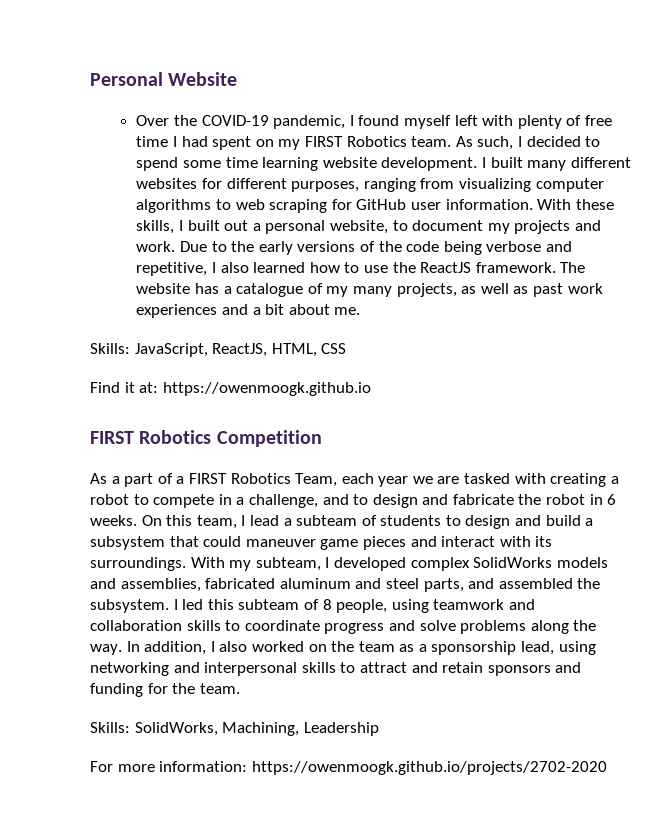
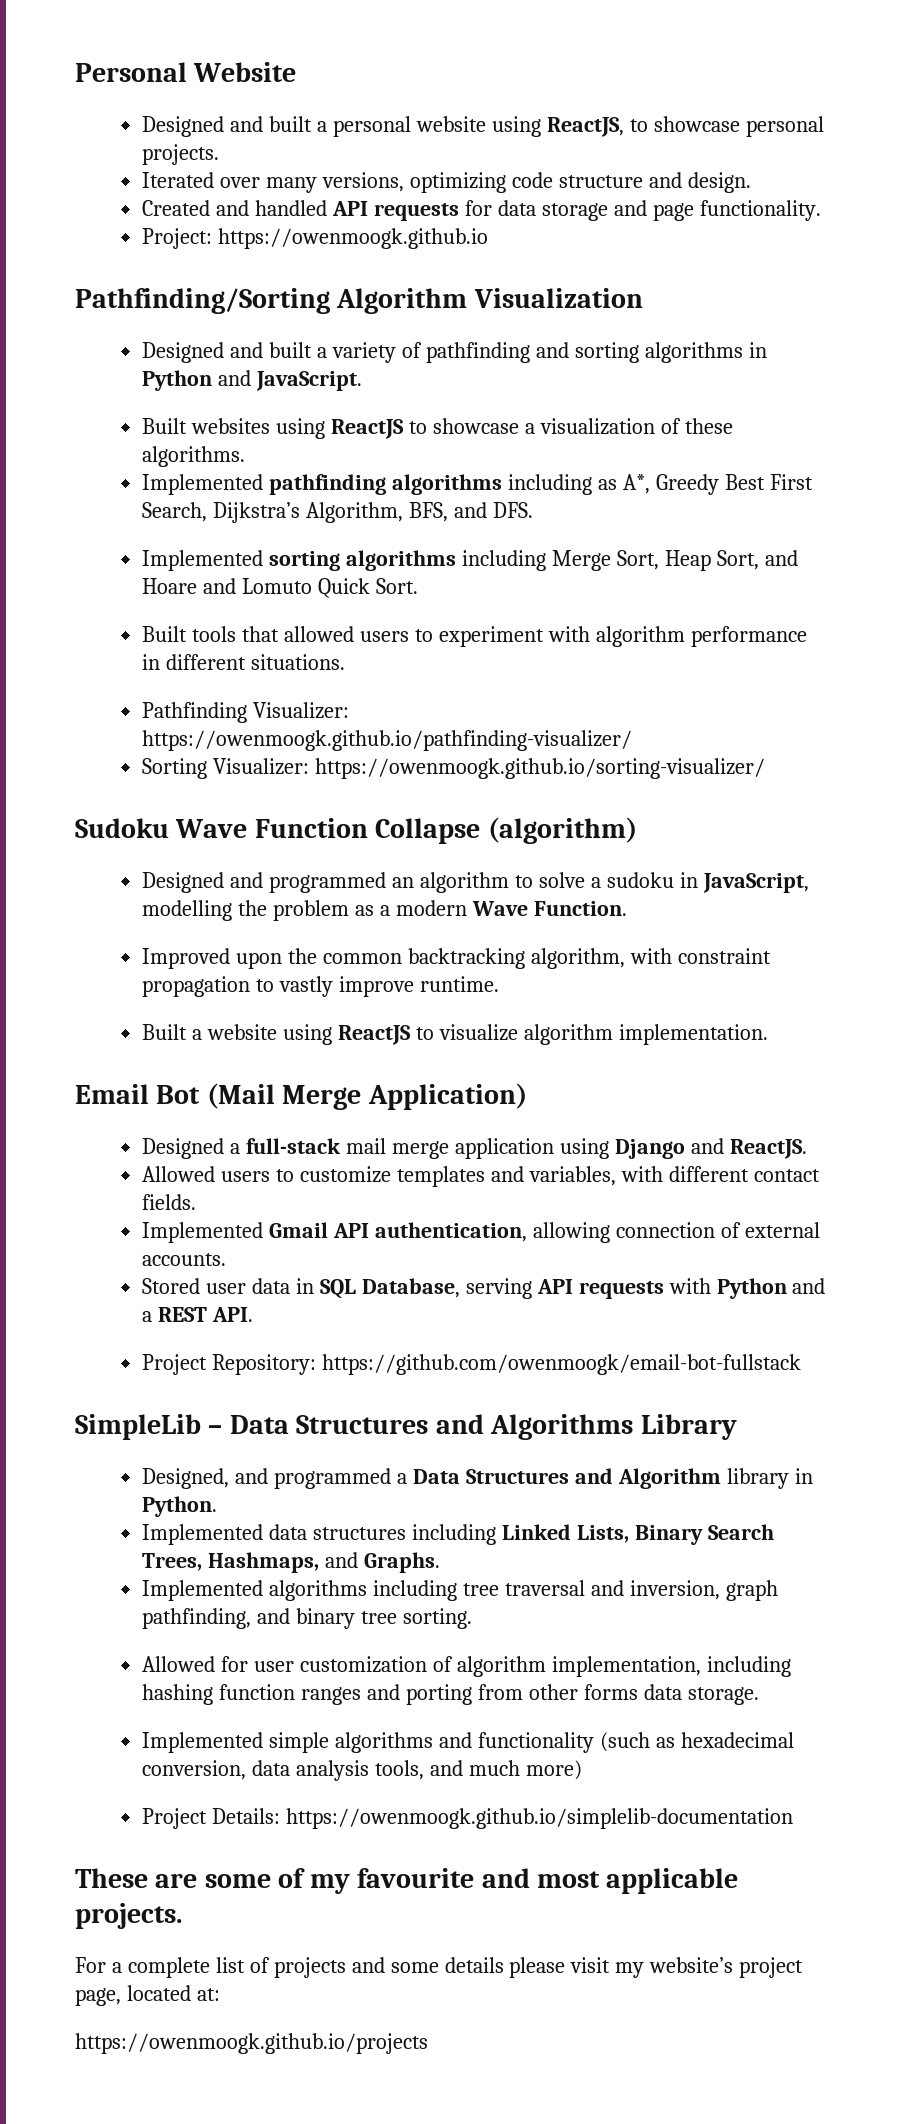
[136,115,612,129] [136,136,601,150] [136,157,631,171] [136,178,604,192] [136,199,614,213] [136,220,601,234] [136,241,572,255] [136,262,586,276] [136,283,603,297] [136,304,361,318] [90,343,347,357] [90,382,371,396] [90,430,322,447] [90,473,619,487] [90,494,617,508] [90,515,594,529] [90,536,553,550] [90,557,608,571] [90,578,601,592] [90,599,535,613] [90,620,597,634] [90,641,596,655] [90,662,582,676] [90,683,240,697] [90,722,379,736] [90,761,607,775] Over the COVID-19 pandemic, I found myself left with plenty of free time I had spent on my FIRST Robotics team. As such, I decided to spend some time learning website development. I built many different websites for different purposes, ranging from visualizing computer algorithms to web scraping for GitHub user information. With these skills, I built out a personal website, to document my projects and work. Due to the early versions of the code being verbose and repetitive, I also learned how to use the ReactJS framework. The website has a catalogue of my many projects, as well as past work experiences and a bit about me. // Skills: JavaScript, ReactJS, HTML, CSS // Find it at: https://owenmoogk.github.io // FIRST Robotics Competition // As a part of a FIRST Robotics Team, each year we are tasked with creating a robot to compete in a challenge, and to design and fabricate the robot in 6 weeks. On this team, I lead a subteam of students to design and build a subsystem that could maneuver game pieces and interact with its surroundings. With my subteam, I developed complex SolidWorks models and assemblies, fabricated aluminum and steel parts, and assembled the subsystem. I led this subteam of 8 people, using teamwork and collaboration skills to coordinate progress and solve problems along the way. In addition, I also worked on the team as a sponsorship lead, using networking and interpersonal skills to attract and retain sponsors and funding for the team. // Skills: SolidWorks, Machining, Leadership // For more information: https://owenmoogk.github.io/projects/2702-2020 -> [142,116,824,137] [142,144,220,165] [142,172,751,193] [142,200,821,221] [142,228,489,249] [75,288,643,314] [142,342,767,363] [142,370,363,391] [142,418,733,439] [142,446,246,467] [142,474,813,495] [142,502,533,523] [142,550,798,571] [142,578,418,598] [142,626,807,647] [142,654,346,670] [142,702,350,723] [142,730,633,751] [142,758,766,779] [75,817,637,844] [142,872,809,893] [142,900,627,921] [142,948,771,969] [142,976,499,997] [142,1024,768,1045] [75,1083,527,1110] [142,1138,807,1159] [142,1166,820,1187] [142,1194,197,1210] [142,1222,820,1243] [142,1253,227,1266] [142,1278,826,1299] [142,1307,254,1322] [142,1354,802,1375] [75,1414,737,1440] [142,1468,813,1489] [142,1496,218,1517] [142,1524,774,1545] [142,1552,440,1573] [142,1580,778,1601] [142,1608,472,1629] [142,1656,791,1677] [142,1684,759,1705] [142,1732,794,1753] [142,1760,582,1781] [142,1808,794,1829] [75,1868,739,1894] [75,1903,182,1929] [75,1957,804,1978] [75,1985,220,2006] [75,2033,428,2054] Designed and built a personal website using ReactJS, to showcase personal projects. // Iterated over many versions, optimizing code structure and design. // Created and handled API requests for data storage and page functionality. // Project: https://owenmoogk.github.io // Pathfinding/Sorting Algorithm Visualization // Designed and built a variety of pathfinding and sorting algorithms in Python and JavaScript. // Built websites using ReactJS to showcase a visualization of these algorithms. // Implemented pathfinding algorithms including as A*, Greedy Best First Search, Dijkstra’s Algorithm, BFS, and DFS. // Implemented sorting algorithms including Merge Sort, Heap Sort, and Hoare and Lomuto Quick Sort. // Built tools that allowed users to experiment with algorithm performance in different situations. // Pathfinding Visualizer: https://owenmoogk.github.io/pathfinding-visualizer/ // Sorting Visualizer: https://owenmoogk.github.io/sorting-visualizer/ // Sudoku Wave Function Collapse (algorithm) // Designed and programmed an algorithm to solve a sudoku in JavaScript, modelling the problem as a modern Wave Function. // Improved upon the common backtracking algorithm, with constraint propagation to vastly improve runtime. // Built a website using ReactJS to visualize algorithm implementation. // Email Bot (Mail Merge Application) // Designed a full-stack mail merge application using Django and ReactJS. // Allowed users to customize templates and variables, with different contact fields. // Implemented Gmail API authentication, allowing connection of external accounts. // Stored user data in SQL Database, serving API requests with Python and a REST API. // Project Repository: https://github.com/owenmoogk/email-bot-fullstack // SimpleLib – Data Structures and Algorithms Library // Designed, and programmed a Data Structures and Algorithm library in Python. // Implemented data structures including Linked Lists, Binary Search Trees, Hashmaps, and Graphs. // Implemented algorithms including tree traversal and inversion, graph pathfinding, and binary tree sorting. // Allowed for user customization of algorithm implementation, including hashing function ranges and porting from other forms data storage. // Implemented simple algorithms and functionality (such as hexadecimal conversion, data analysis tools, and much more) // Project Details: https://owenmoogk.github.io/simplelib-documentation // These are some of my favourite and most applicable projects. // For a complete list of projects and some details please visit my website’s project page, located at: // https://owenmoogk.github.io/projects

